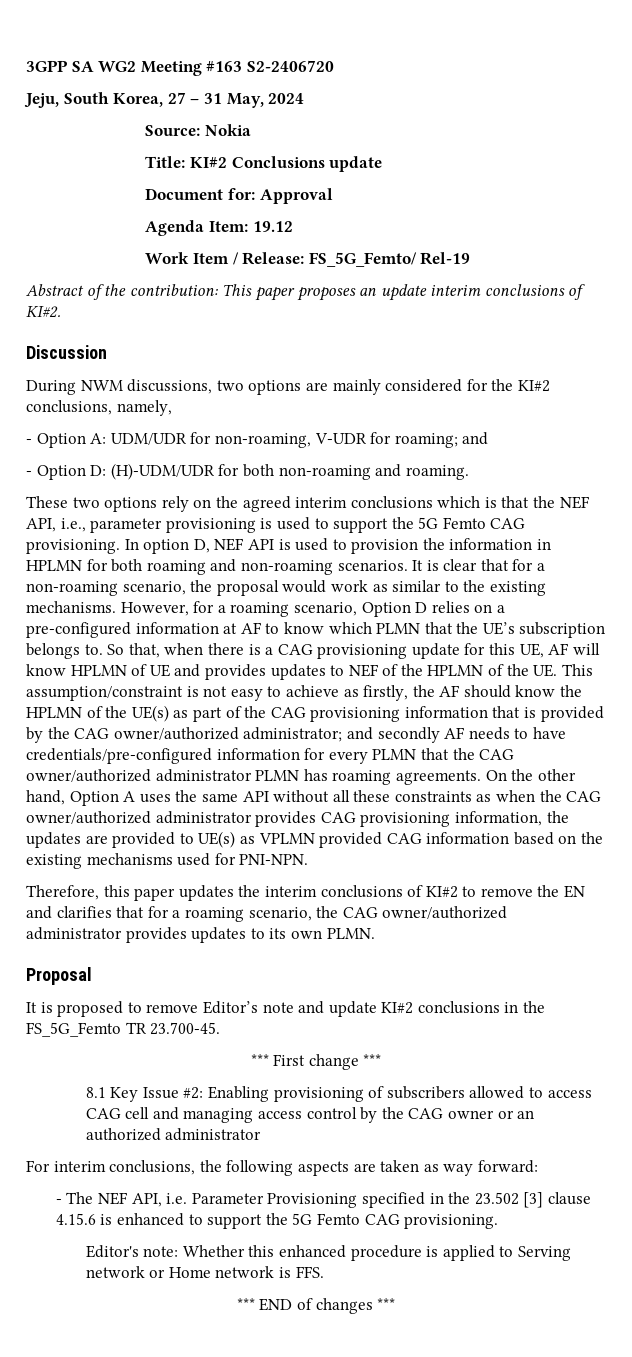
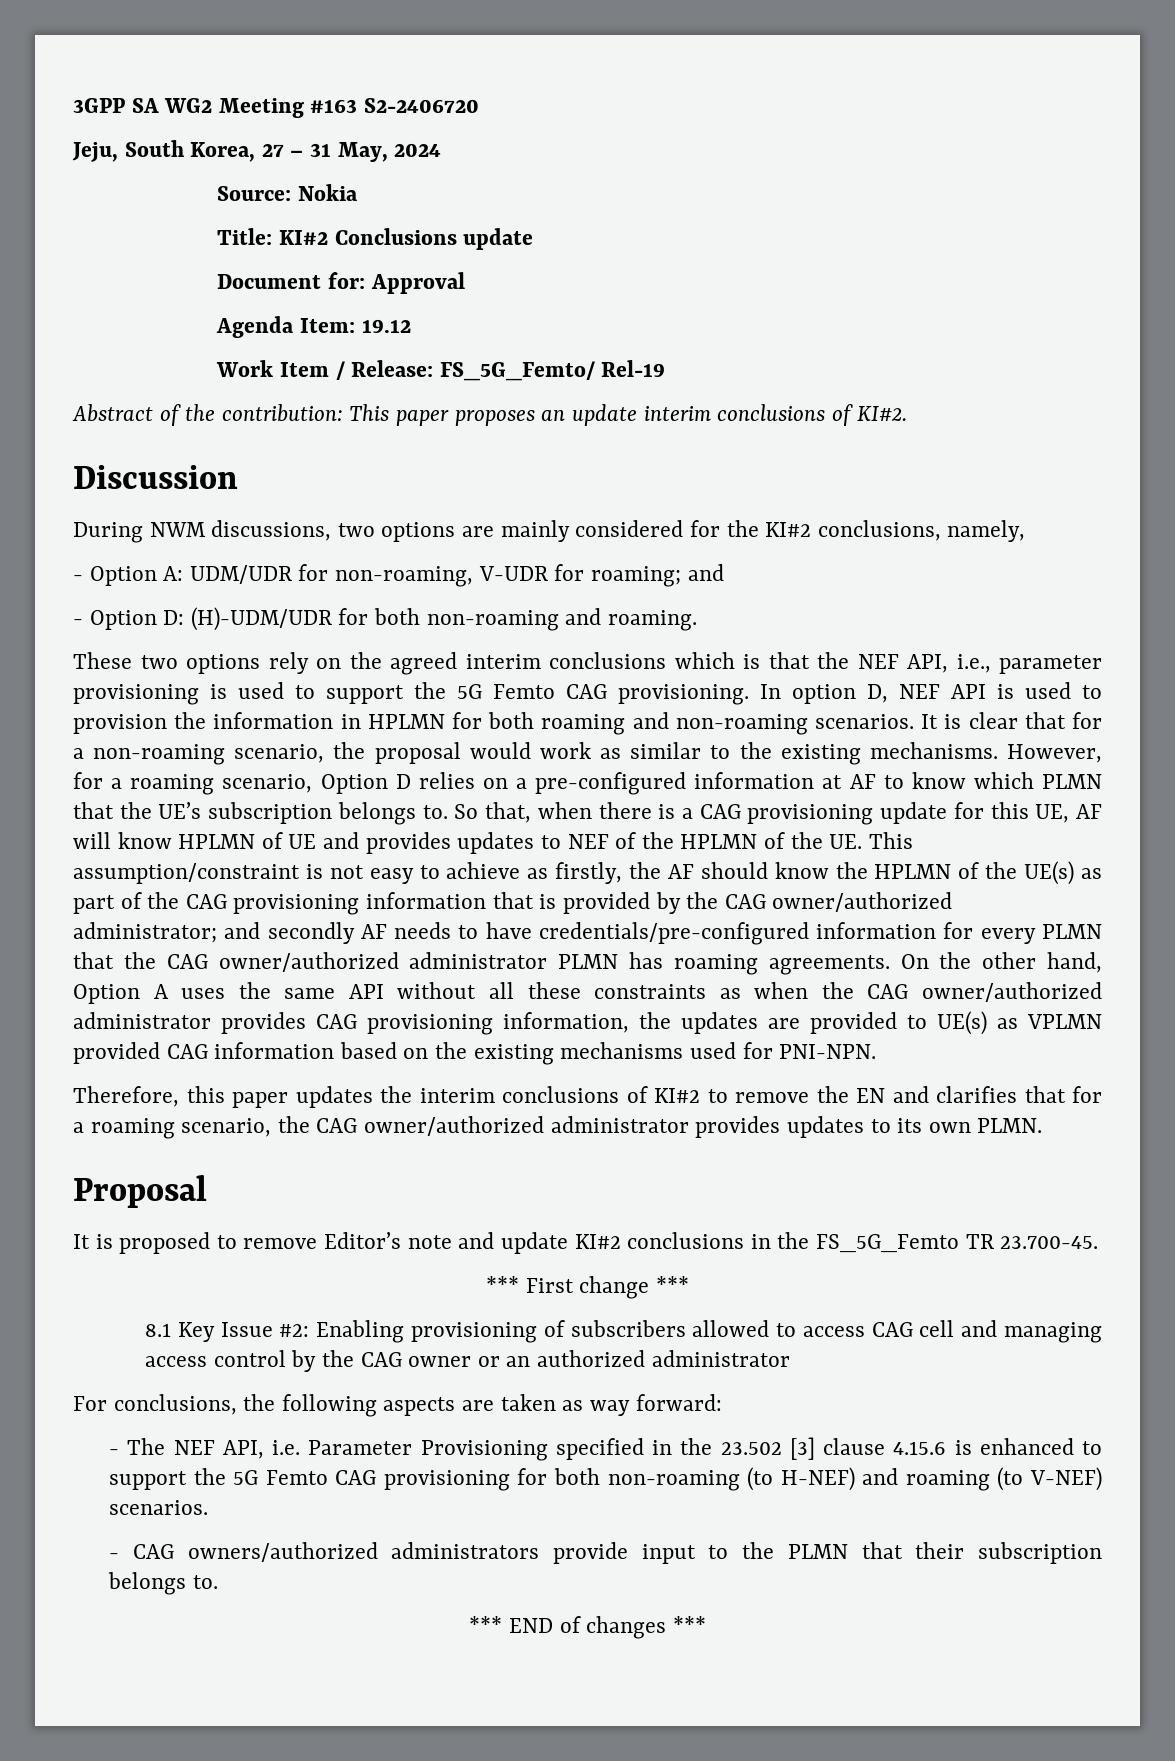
[53,1161,106,1172] interim -> (107, 1403) none
[404,1214,499,1229] [85,1245,571,1261] [85,1266,324,1278] provisioning. // Editor's note: Whether this enhanced procedure is applied to Serving network or Home network is FFS. -> [383,1467,1102,1491] [109,1500,209,1515] [109,1542,1103,1564] [108,1572,218,1595] provisioning for both non-roaming (to H-NEF) and roaming (to V-NEF) scenarios. // - CAG owners/authorized administrators provide input to the PLMN that their subscription belongs to.

